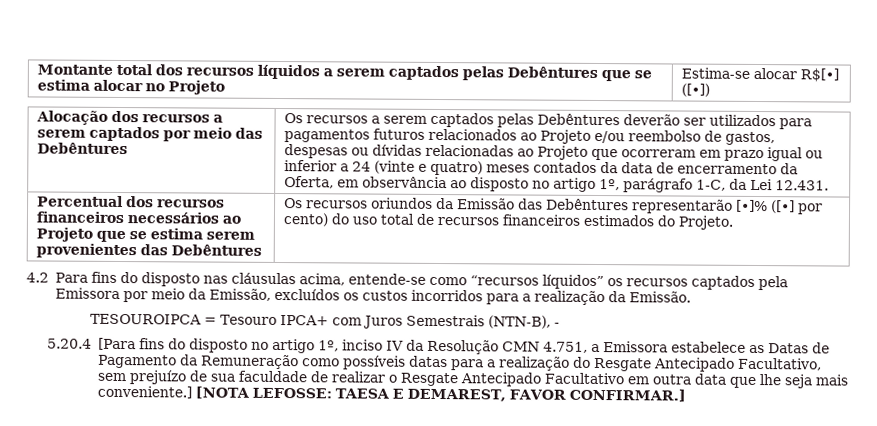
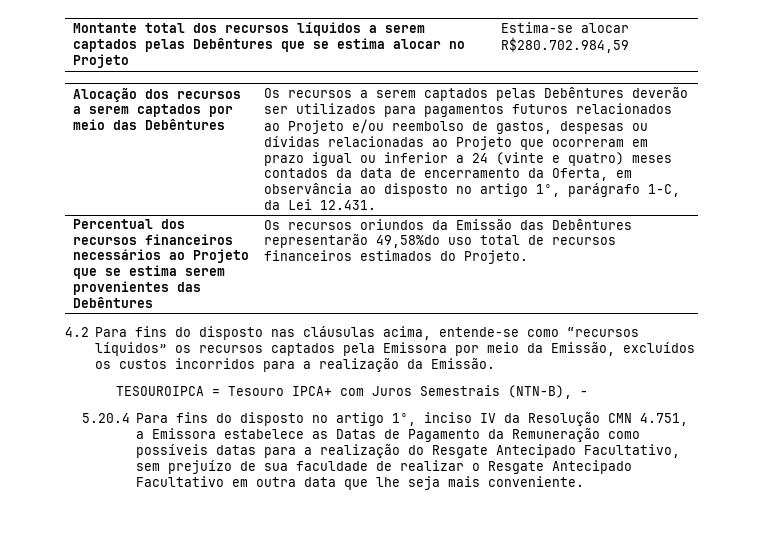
[799,68,839,82] [680,83,710,97] R$[•] ([•]) -> [500,37,629,53] R$280.702.984,59
[735,199,823,215] [282,213,349,227] [•]% ([•] por cento) do -> [375,235,440,248] 49,58%do
[98,337,137,351] [Para -> [136,413,169,423] Para
[97,385,687,402] conveniente.] [NOTA LEFOSSE: TAESA E DEMAREST, FAVOR CONFIRMAR.] -> [488,476,585,487] conveniente.

